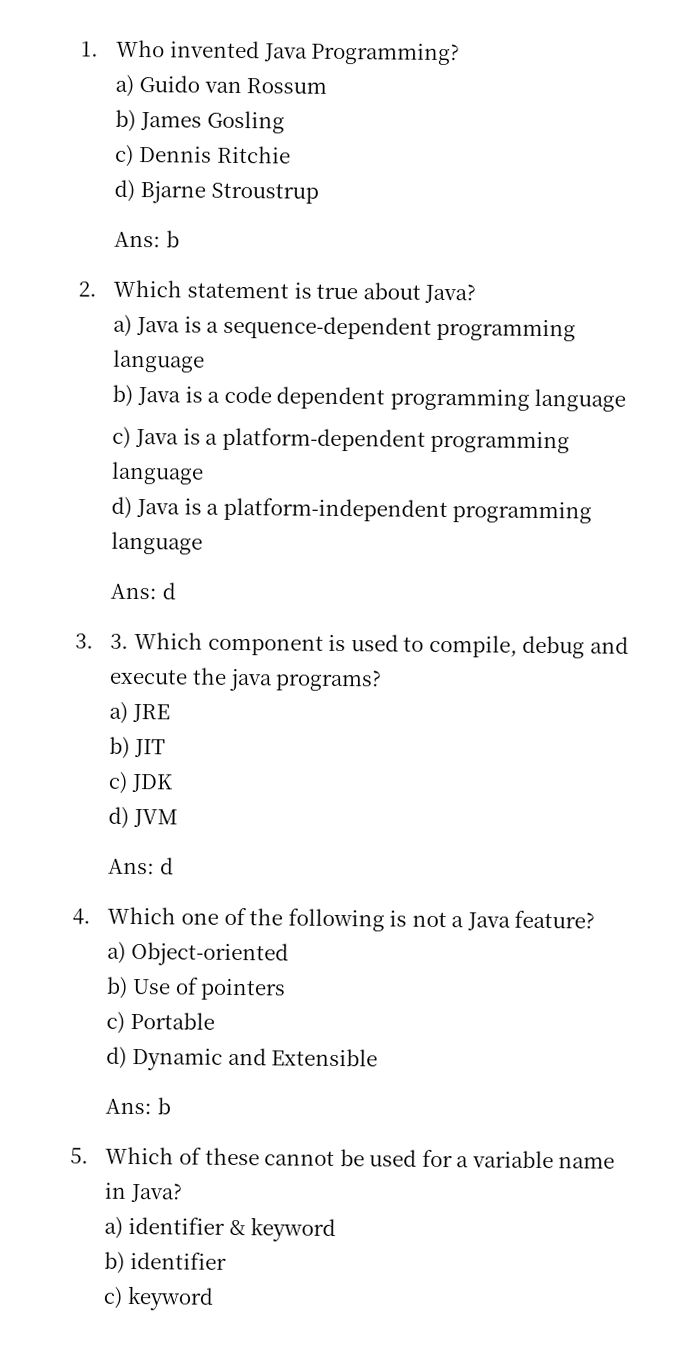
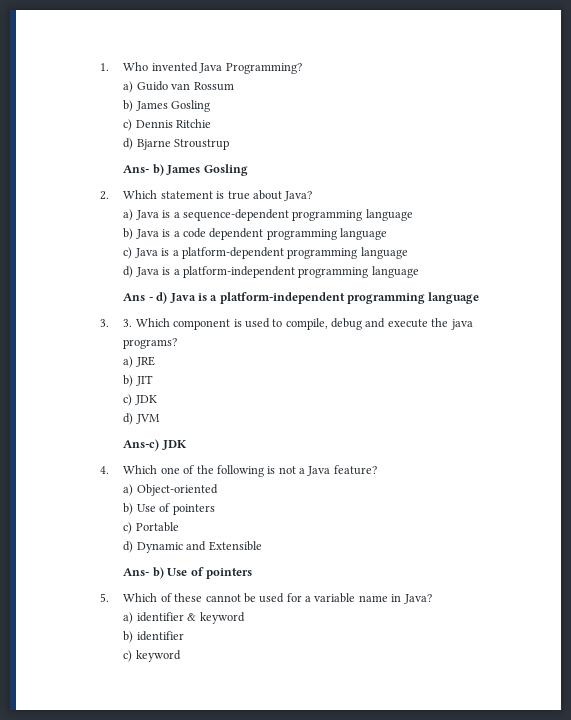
[114,230,180,248] Ans: b -> [123,164,248,176] Ans- b) James Gosling
[110,582,176,600] Ans: d -> [123,292,480,304] Ans - d) Java is a platform-independent programming language
[108,857,174,875] Ans: d -> [123,439,187,451] Ans-c) JDK
[105,1097,171,1115] Ans: b -> [123,567,252,579] Ans- b) Use of pointers

